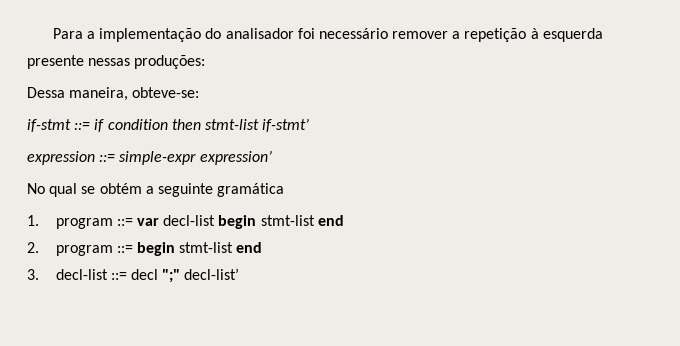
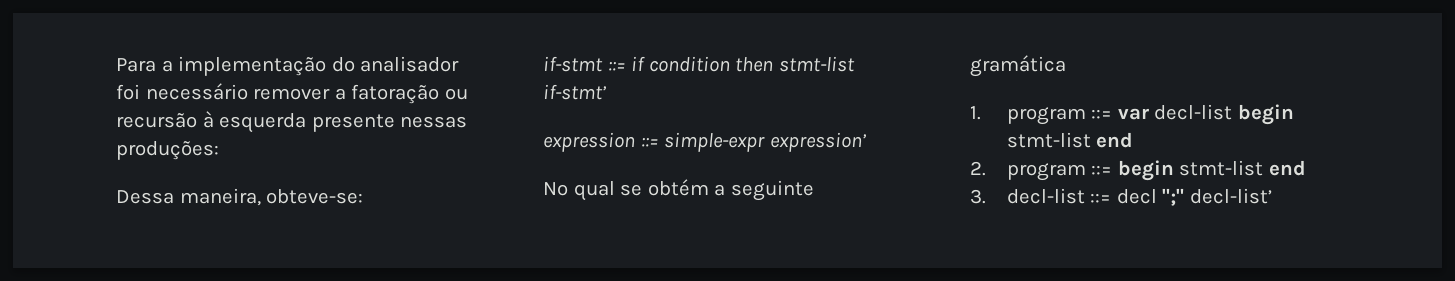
[464,28,527,42] repetição -> [351,84,468,104] [116,113,197,128] fatoração ou recursão

